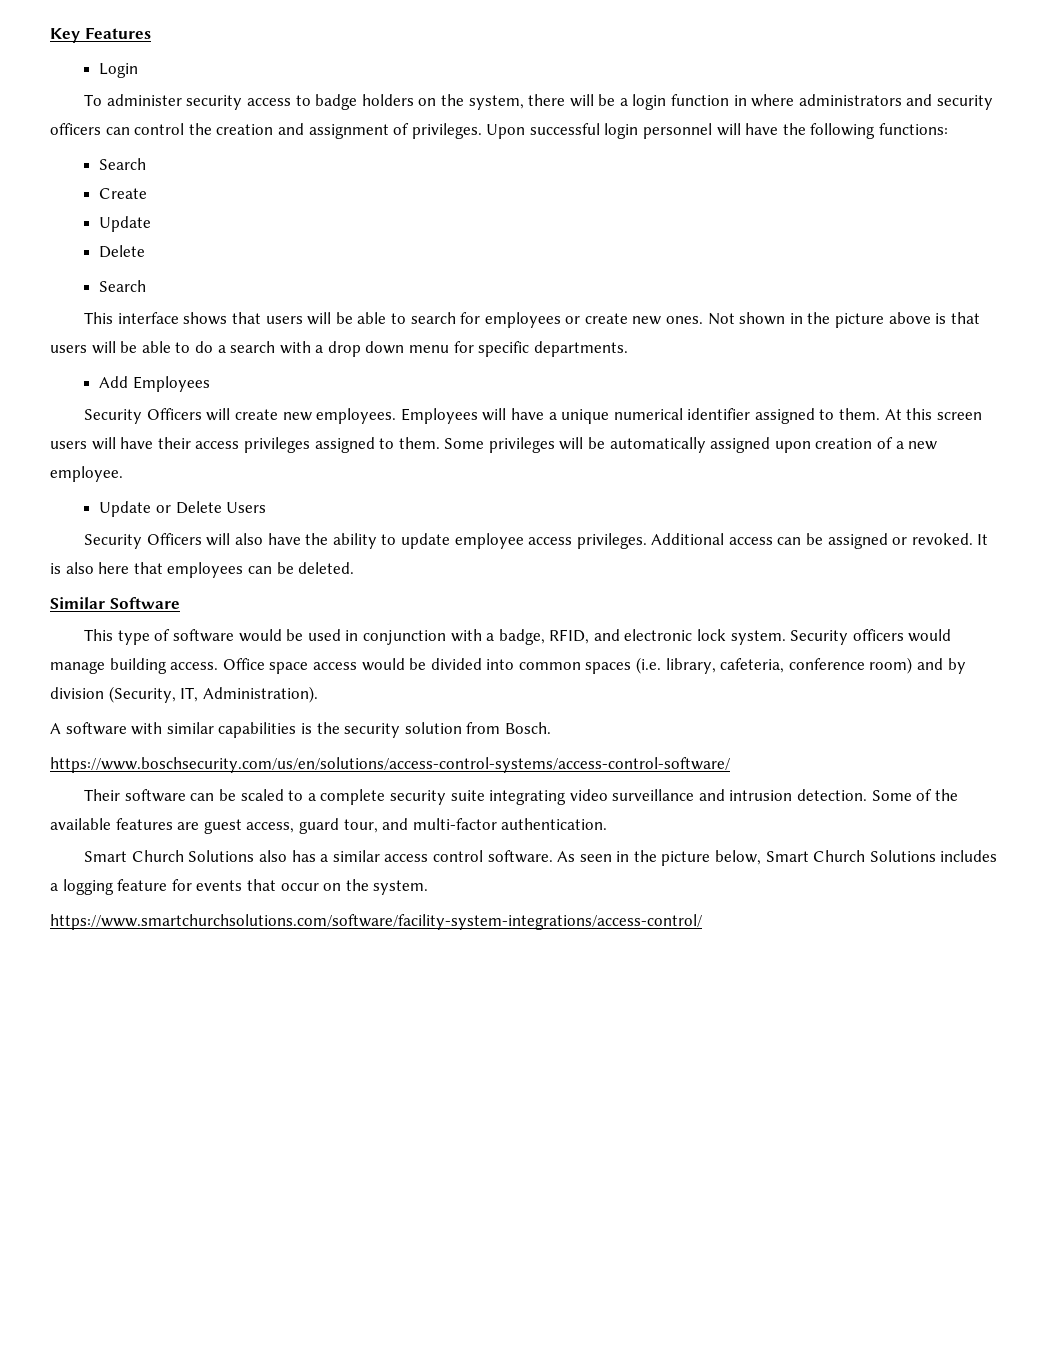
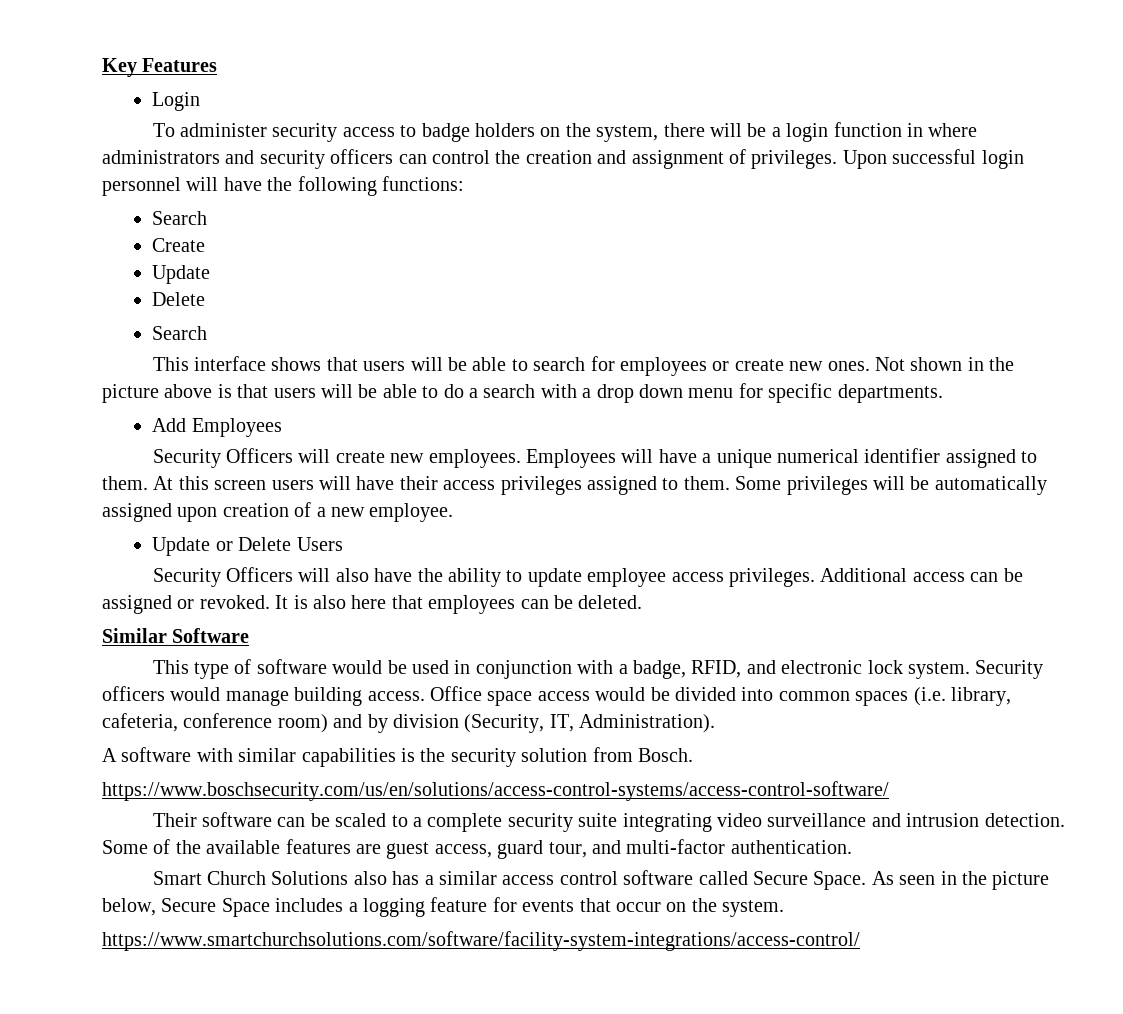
[487,850,553,863] software. -> [623,870,867,890] software called Secure Space.
[765,850,936,862] Smart Church Solutions -> [161,898,270,917] Secure Space

